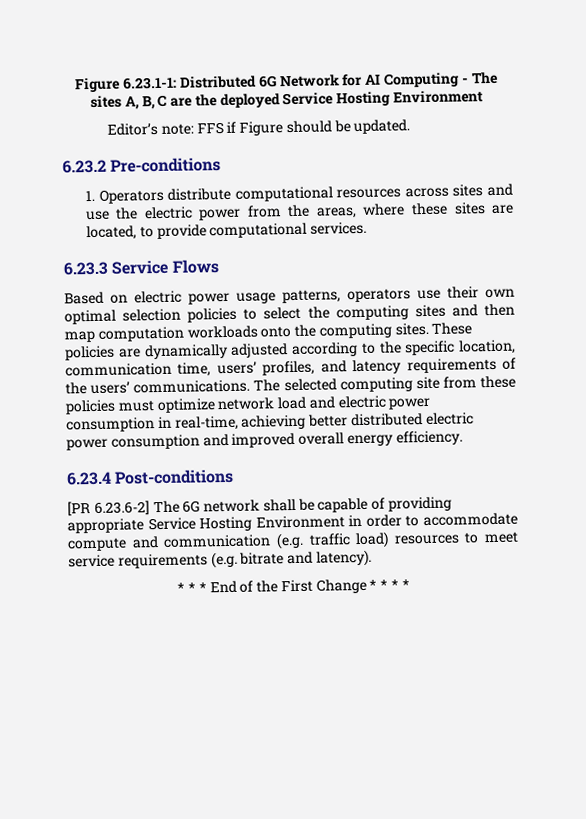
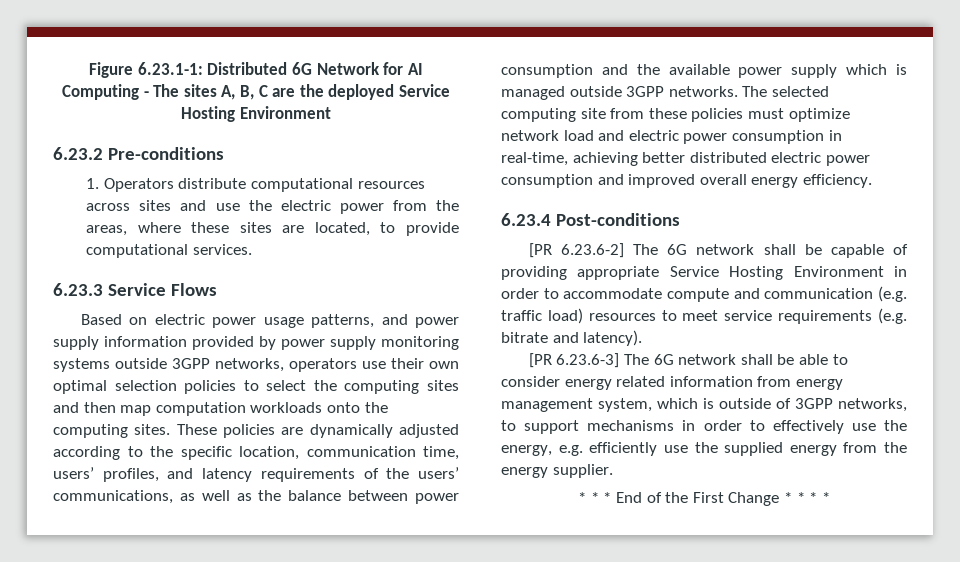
[106,119,411,136] // Editor’s note: FFS if Figure should be updated. -> (331, 112) none
(341, 296) none -> [381,314,460,328] [53,336,459,350] [53,358,284,372] and power supply information provided by power supply monitoring systems outside 3GPP networks,
[133,379,251,394] communications. -> [53,490,459,504] [501,64,907,78] [501,86,738,100] communications, as well as the balance between power consumption and the available power supply which is managed outside 3GPP networks.
(372, 558) none -> [528,353,848,368] [501,376,843,390] [501,398,907,412] [501,420,907,434] [501,442,907,456] [501,464,613,478] // [PR 6.23.6-3] The 6G network shall be able to consider energy related information from energy management system, which is outside of 3GPP networks, to support mechanisms in order to effectively use the energy, e.g. efficiently use the supplied energy from the energy supplier.

